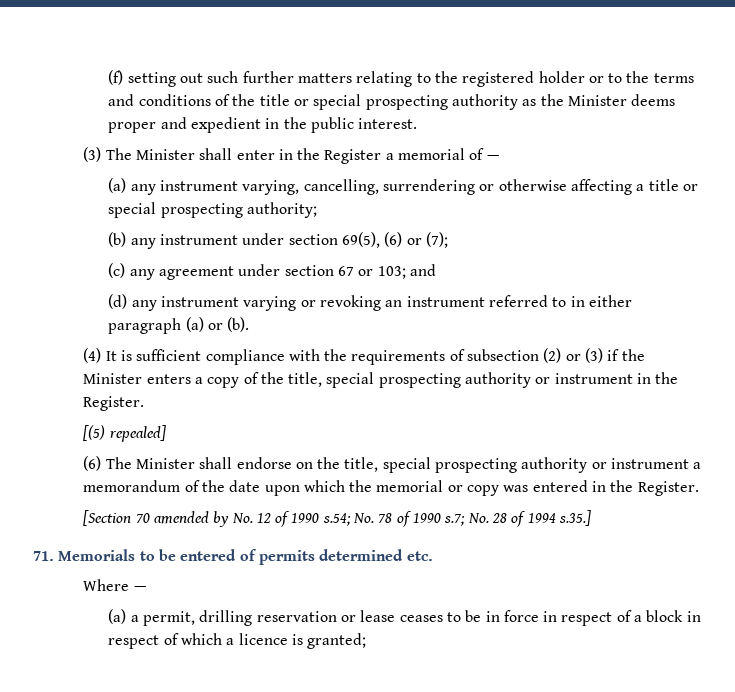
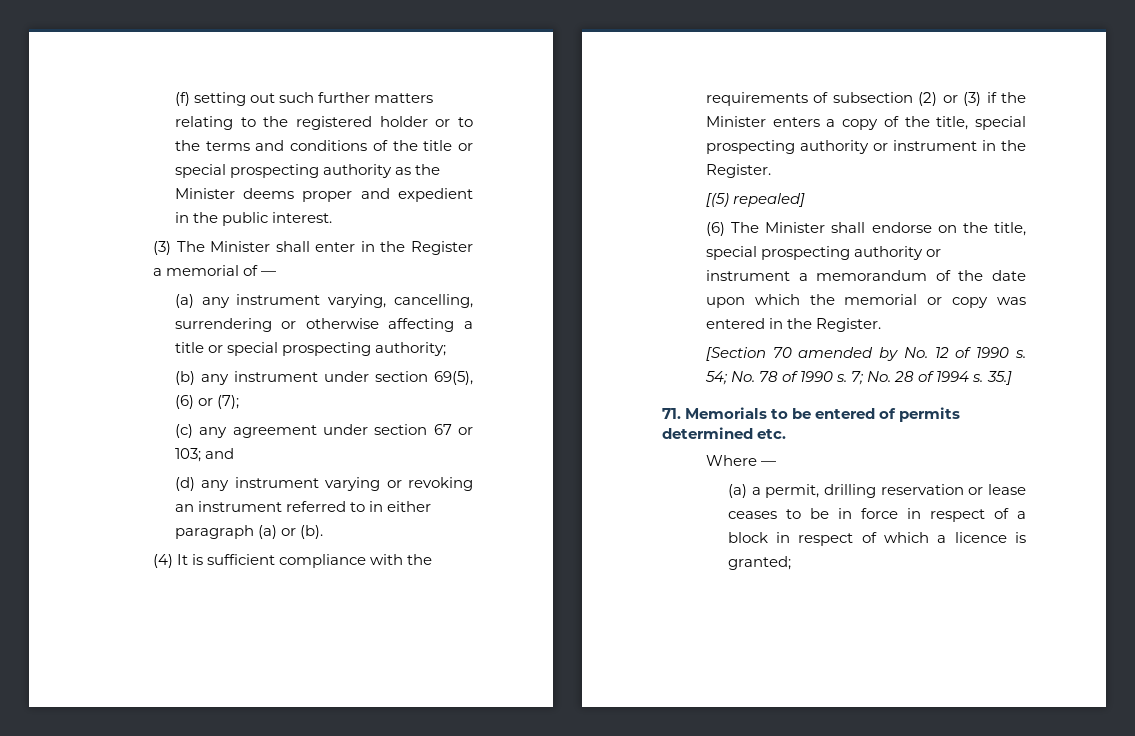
[322,513,351,526] s.54; -> [1015,350,1026,358] [704,371,728,385] s. 54;
[444,514,466,526] s.7; -> [836,371,865,385] s. 7;
[558,510,591,526] s.35.] -> [972,371,1012,385] s. 35.]

